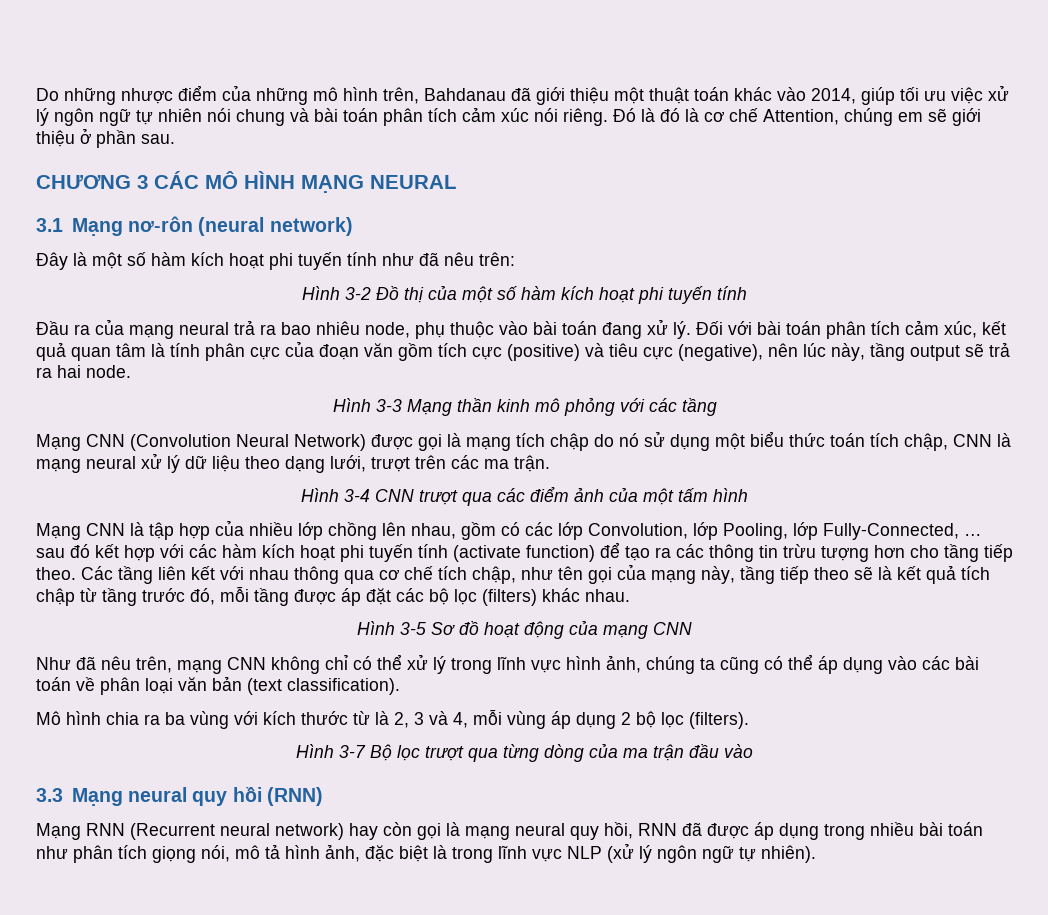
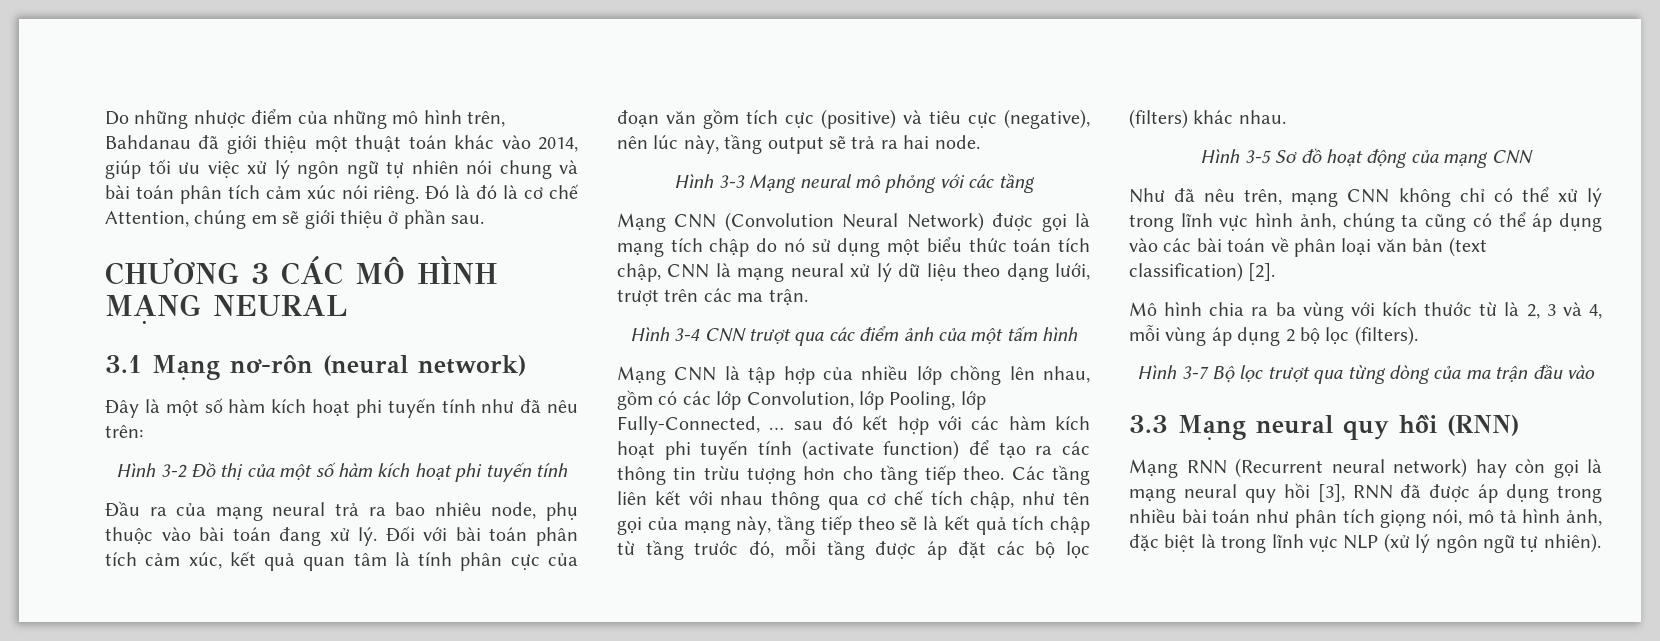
[456,398,530,412] thần kinh -> [799,174,852,188] neural
[287,678,400,695] classification). -> [1129,262,1276,282] classification) [2].
[604,822,633,839] hồi, -> [1283,483,1345,502] hồi [3],

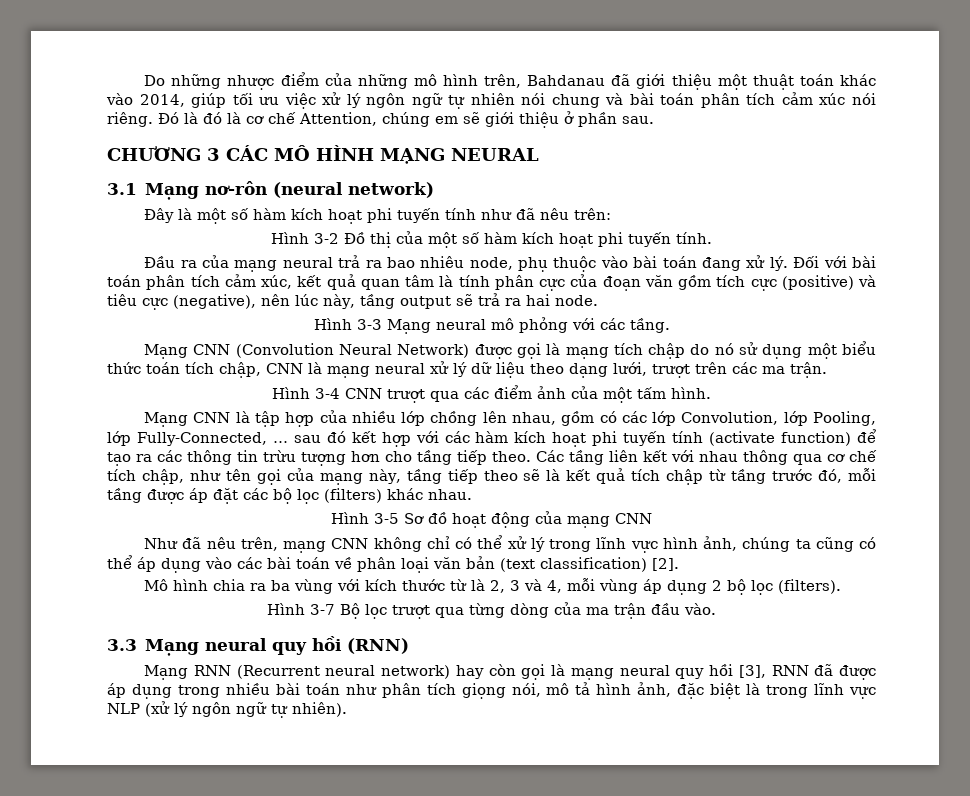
[535,463,568,477] tính -> [676,232,712,244] tính.
[998,173,1035,193] tầng -> [629,318,670,333] tầng.
[1042,327,1079,341] hình -> [671,387,711,399] hình.
[1566,365,1595,379] vào -> [684,603,716,615] vào.

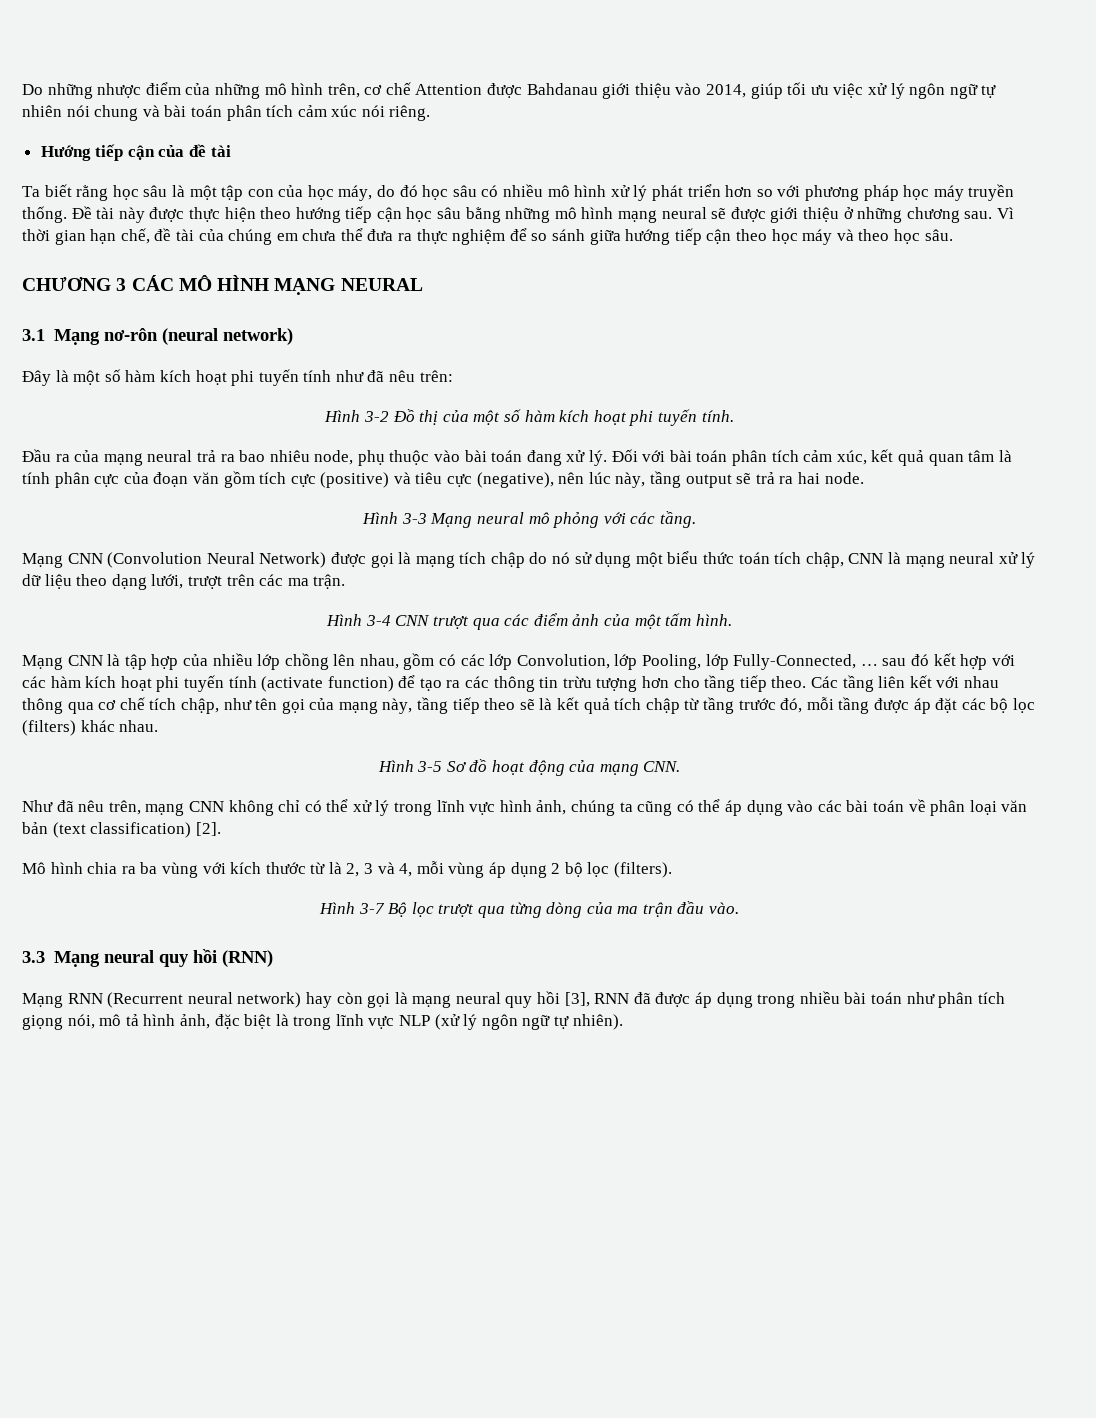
[527,74,876,90] Bahdanau đã giới thiệu một thuật toán khác -> [364,82,671,99] cơ chế Attention được Bahdanau giới thiệu
[158,112,480,127] Đó là đó là cơ chế Attention, chúng em sẽ -> [40,144,231,161] [22,184,1015,201] [22,206,766,223] // Hướng tiếp cận của đề tài // Ta biết rằng học sâu là một tập con của học máy, do đó học sâu có nhiều mô hình xử lý phát triển hơn so với phương pháp học máy truyền thống. Đề tài này được thực hiện theo hướng tiếp cận học sâu bằng những mô hình mạng neural sẽ được
[578,112,617,127] phần -> [857,207,960,223] những chương
(654, 120) none -> [996,207,1014,219] [22,228,953,245] Vì thời gian hạn chế, đề tài của chúng em chưa thể đưa ra thực nghiệm để so sánh giữa hướng tiếp cận theo học máy và theo học sâu.
[615,513,652,524] CNN -> [643,761,681,772] CNN.

